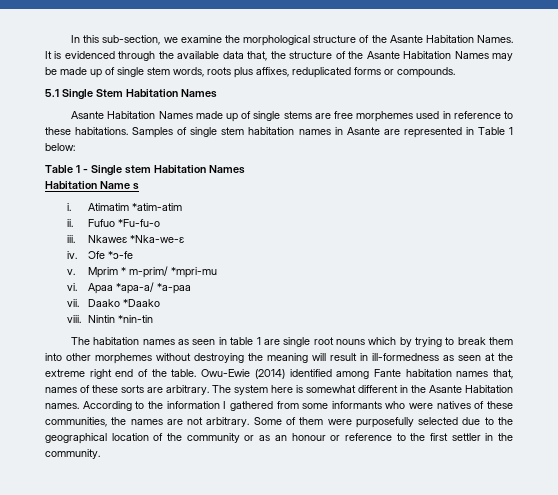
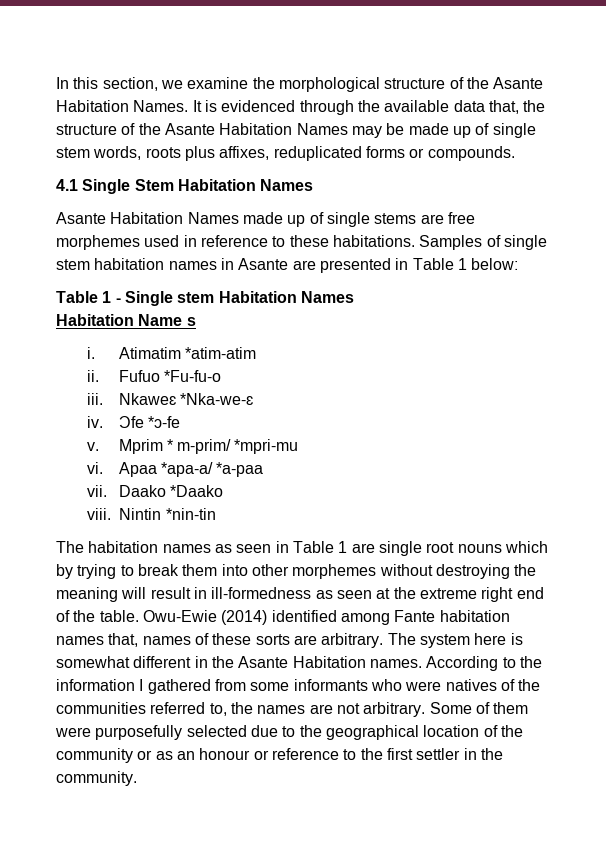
[102,35,161,45] sub-section, -> [102,77,158,91] section,
[45,89,59,97] 5.1 -> [56,179,78,191] 4.1
[403,127,462,138] represented -> [319,258,391,273] presented
[230,337,254,345] table -> [292,541,334,553] Table
[487,401,514,409] [45,417,107,427] these communities, -> [518,679,541,691] [56,702,227,716] the communities referred to,

